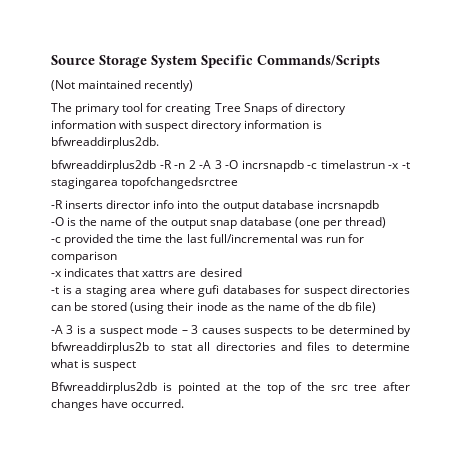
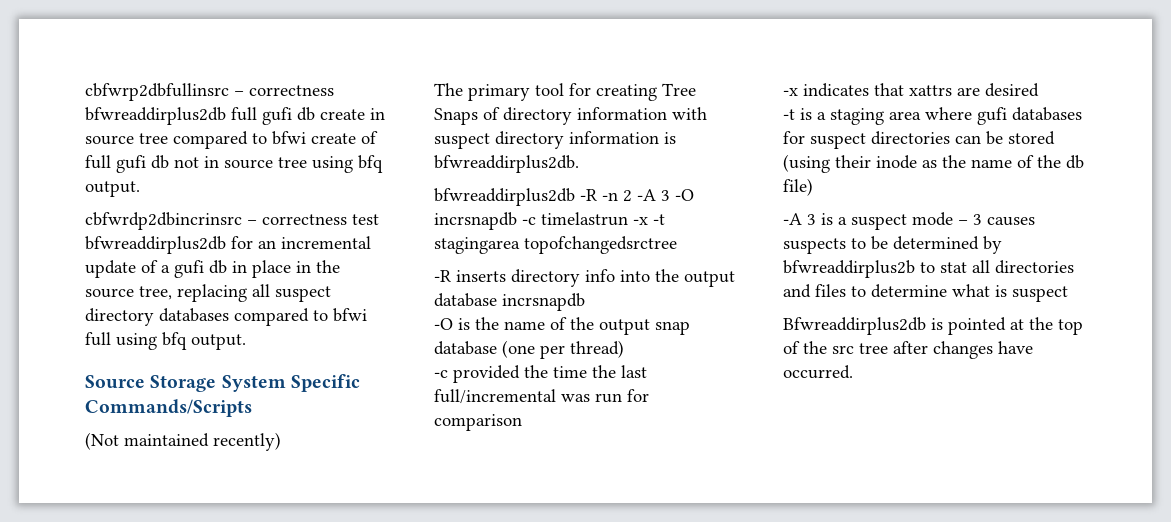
(51, 60) none -> [85,83,334,101] [85,107,385,125] [85,131,378,149] [85,155,383,173] [85,181,140,197] [85,212,379,230] [85,236,371,254] [85,260,340,278] [85,284,331,302] [85,308,367,326] [85,332,246,350] cbfwrp2dbfullinsrc – correctness bfwreaddirplus2db full gufi db create in source tree compared to bfwi create of full gufi db not in source tree using bfq output. // cbfwrdp2dbincrinsrc – correctness test bfwreaddirplus2db for an incremental update of a gufi db in place in the source tree, replacing all suspect directory databases compared to bfwi full using bfq output. //
[106,200,151,209] director -> [511,269,580,287] directory

